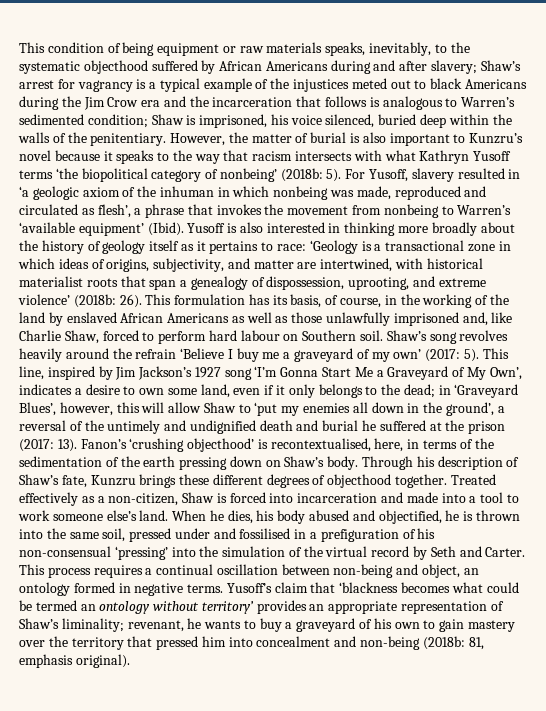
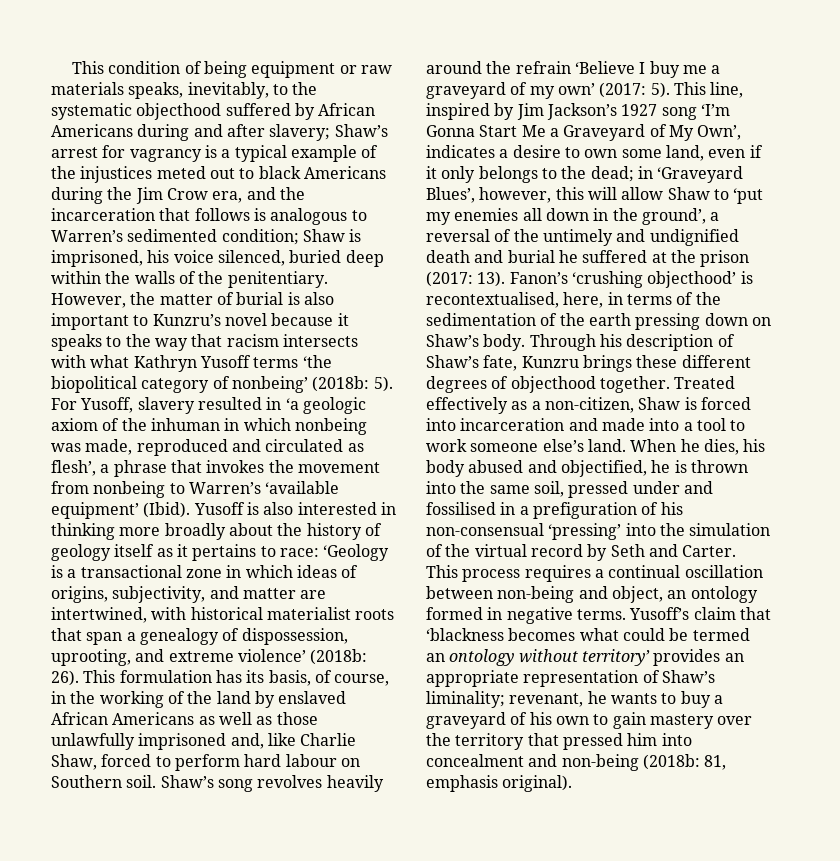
[141,100,161,107] era -> [212,191,243,203] era,

